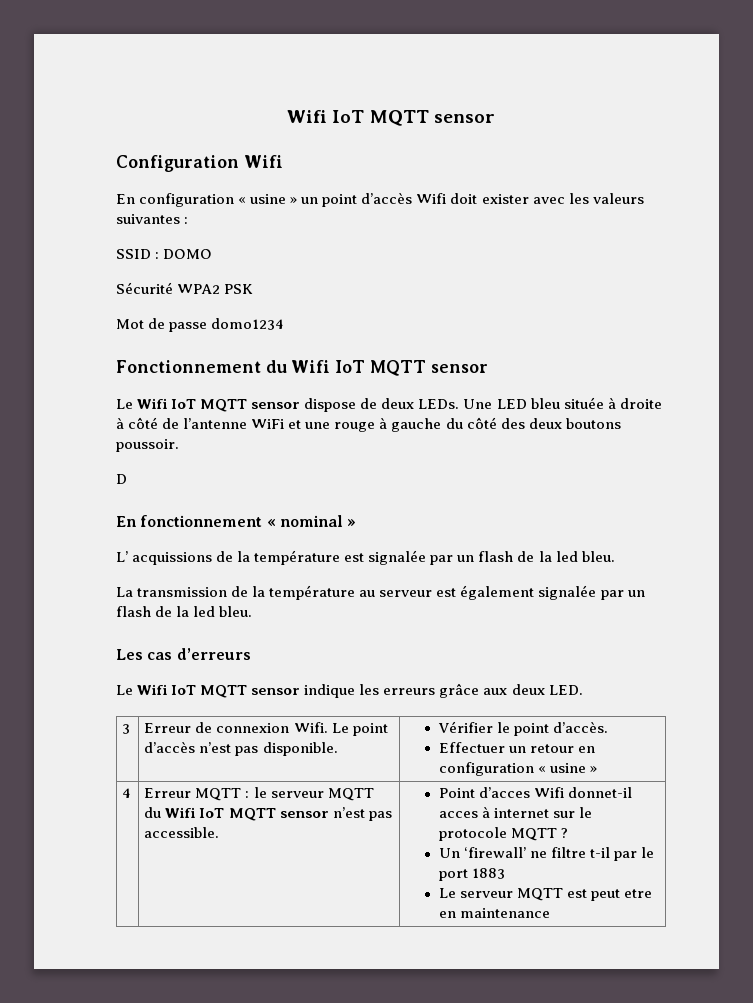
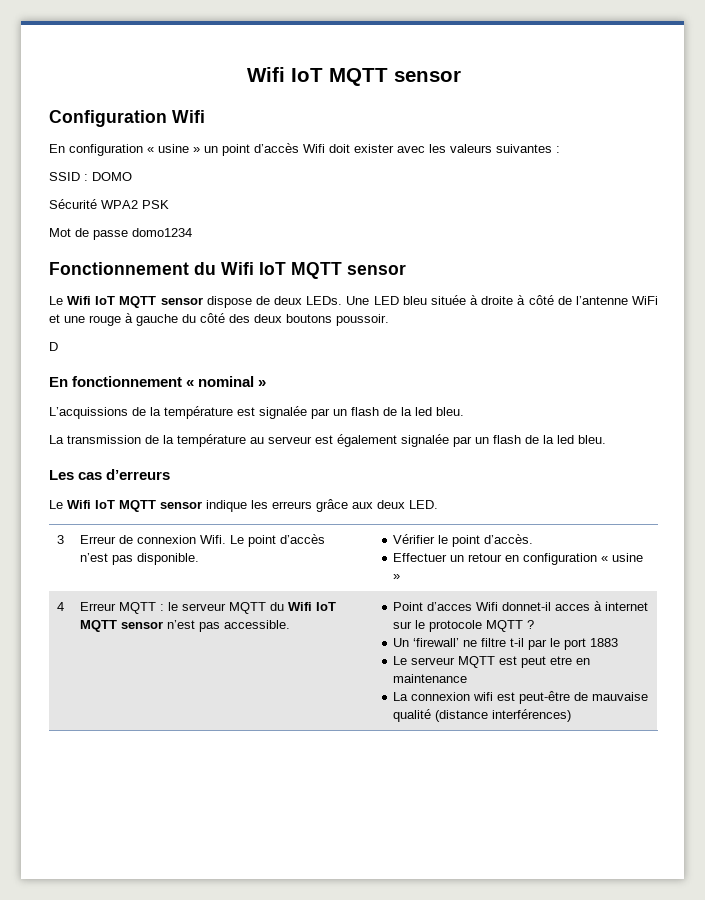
[116,551,213,565] L’ acquissions -> [49,407,128,419] L’acquissions
(550, 913) none -> [393,691,649,704] [393,709,572,722] // La connexion wifi est peut-être de mauvaise qualité (distance interférences)

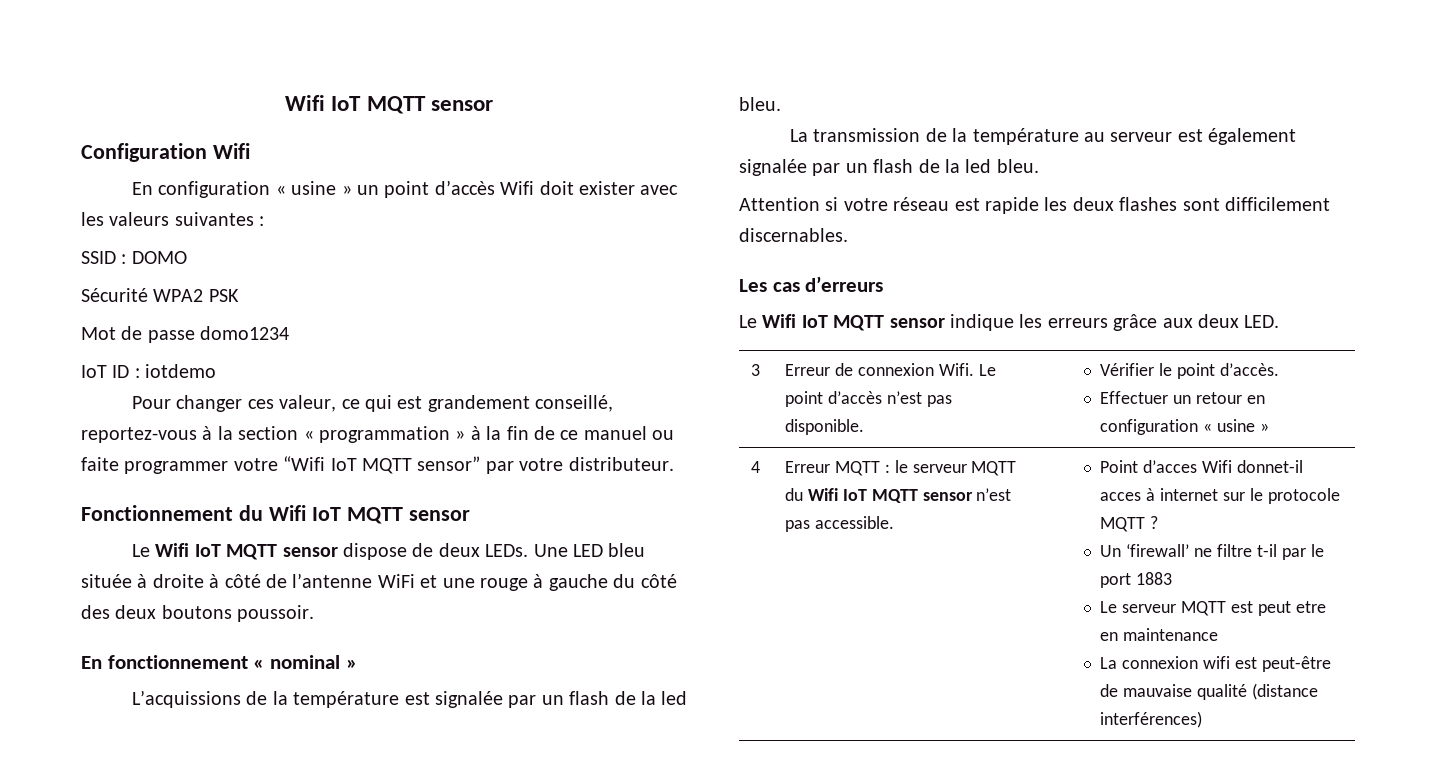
(192, 232) none -> [81,364,217,378] [132,395,614,412] [81,426,675,443] [81,456,674,474] // IoT ID : iotdemo // Pour changer ces valeur, ce qui est grandement conseillé, reportez-vous à la section « programmation » à la fin de ce manuel ou faite programmer votre “Wifi IoT MQTT sensor” par votre distributeur.
[49,342,58,351] // D -> (315, 613) none
(606, 439) none -> [739,197,1330,214] [739,228,848,242] // Attention si votre réseau est rapide les deux flashes sont difficilement discernables.

